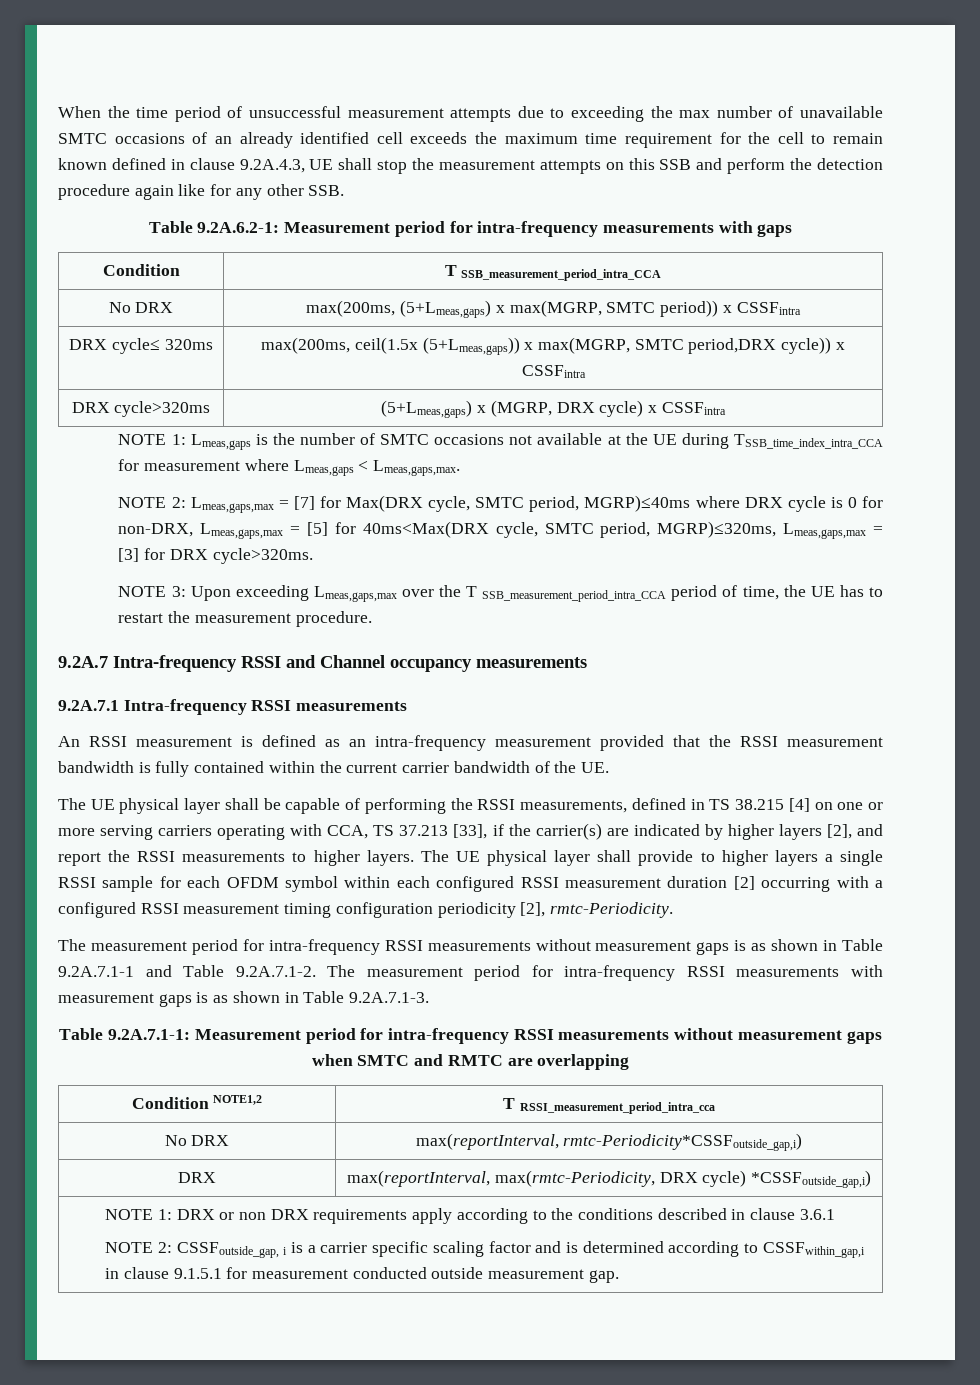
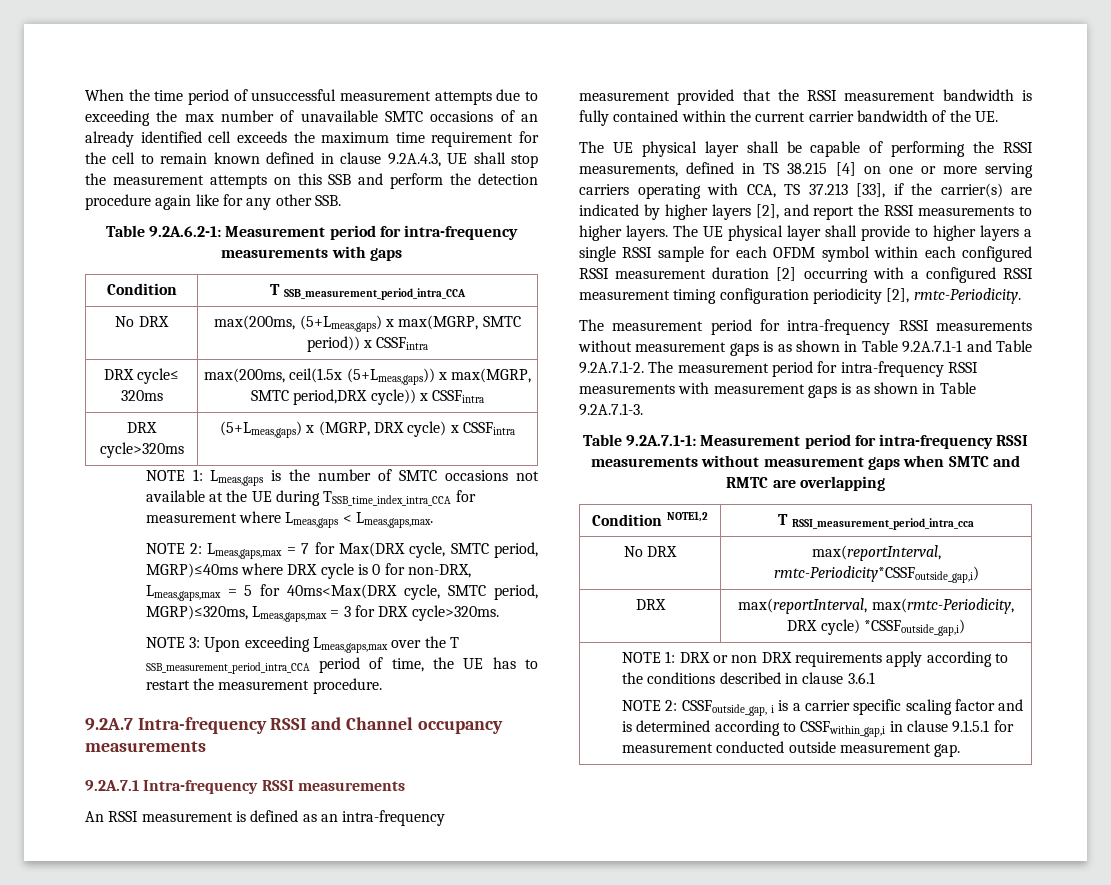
[293,496,315,510] [7] -> [301,543,310,554] 7
[307,522,329,536] [5] -> [244,585,253,596] 5
[118,548,140,562] [3] -> [343,606,351,617] 3

